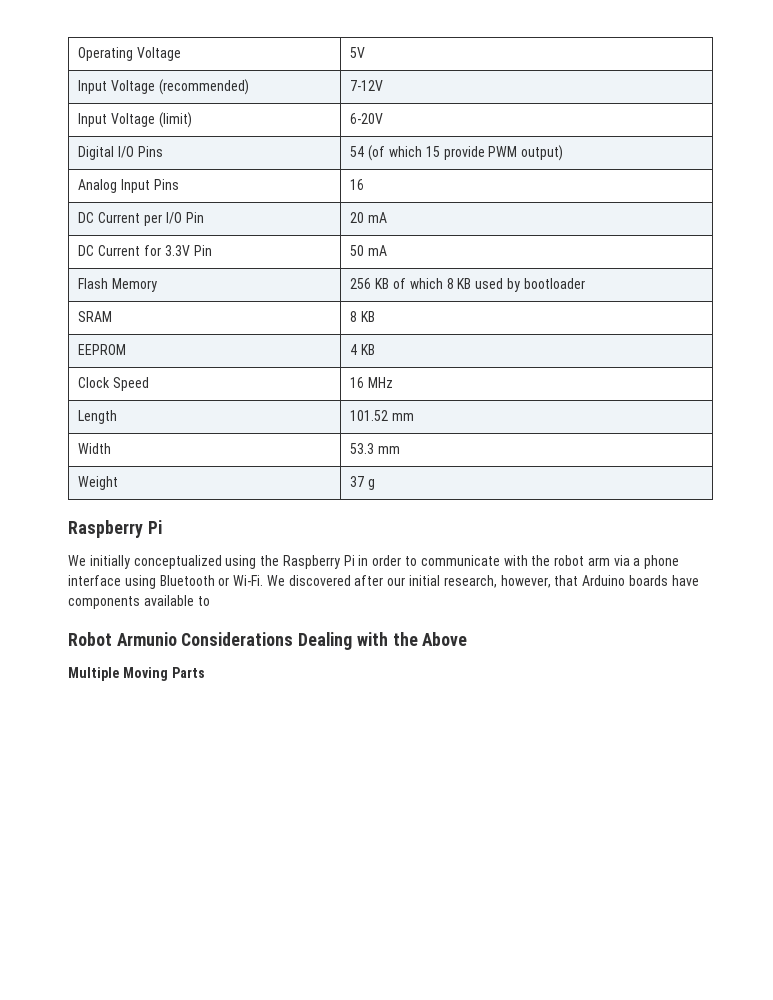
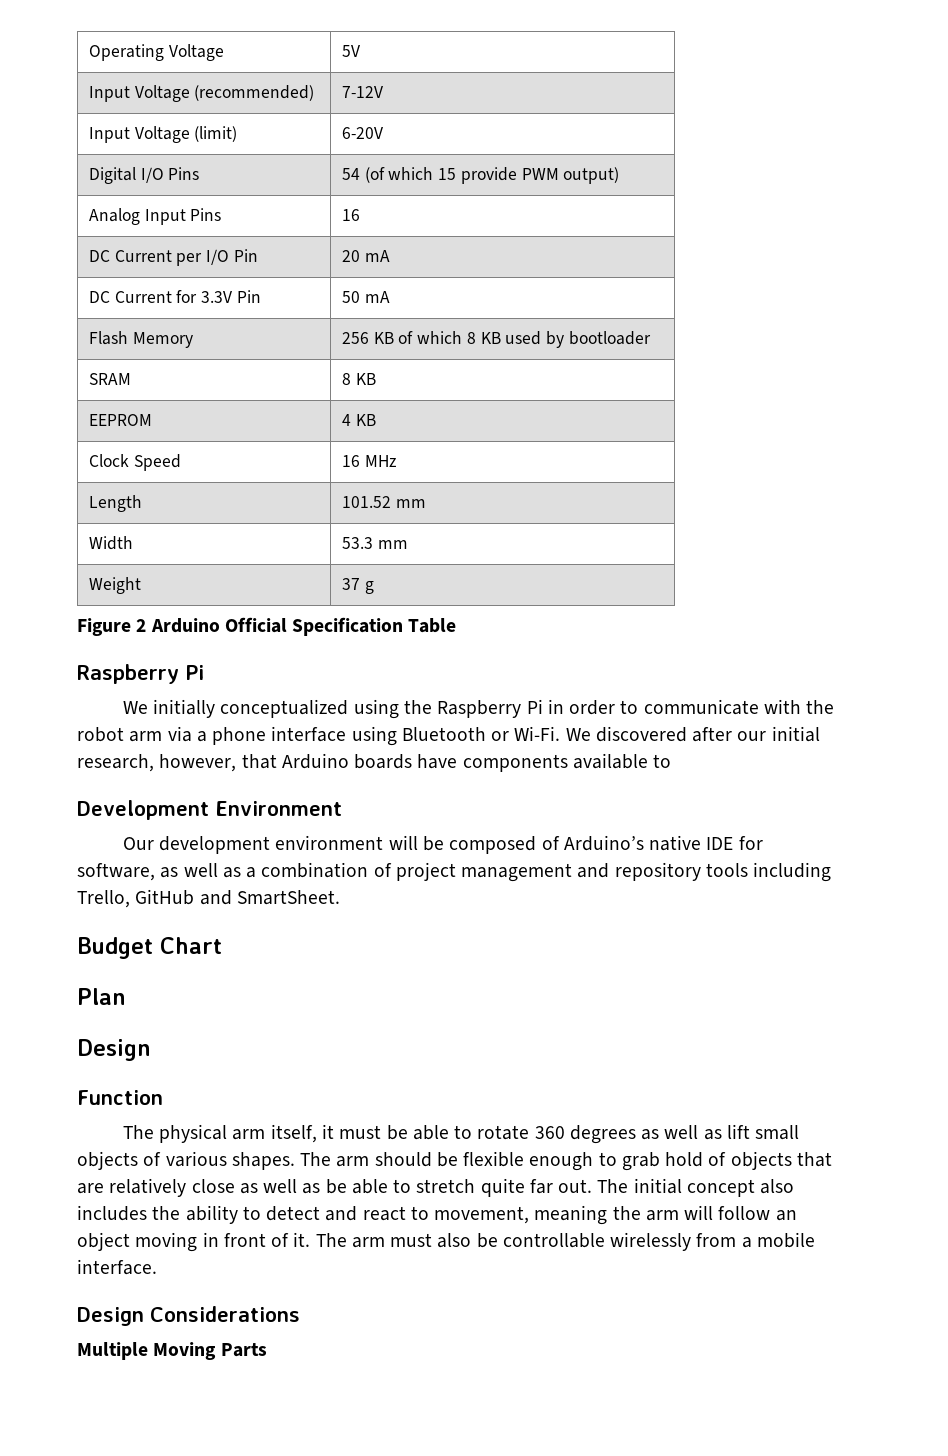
(376, 484) none -> [77,617,457,636] // Figure 2 Arduino Official Specification Table
[68,632,468,650] Robot Armunio Considerations Dealing with the Above -> [77,800,342,820] [122,835,763,854] [77,862,832,882] [77,889,340,908] [77,937,222,959] [77,988,126,1005] [77,1039,151,1061] [77,1090,163,1105] [122,1124,800,1144] [77,1151,832,1171] [77,1178,795,1197] [77,1205,797,1225] [77,1232,815,1252] [77,1259,157,1275] [77,1306,300,1326] Development Environment // Our development environment will be composed of Arduino’s native IDE for software, as well as a combination of project management and repository tools including Trello, GitHub and SmartSheet. // Budget Chart // Plan // Design // Function // The physical arm itself, it must be able to rotate 360 degrees as well as lift small objects of various shapes. The arm should be flexible enough to grab hold of objects that are relatively close as well as be able to stretch quite far out. The initial concept also includes the ability to detect and react to movement, meaning the arm will follow an object moving in front of it. The arm must also be controllable wirelessly from a mobile interface. // Design Considerations

